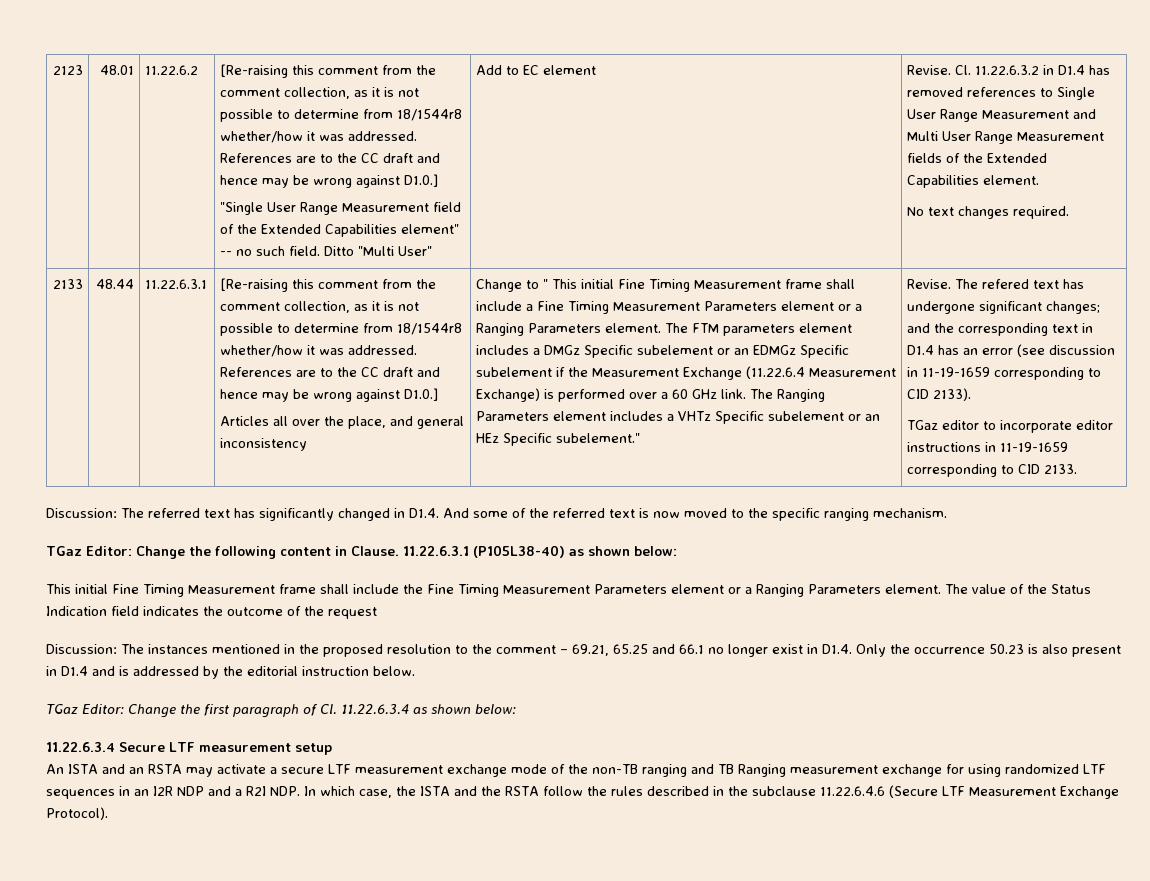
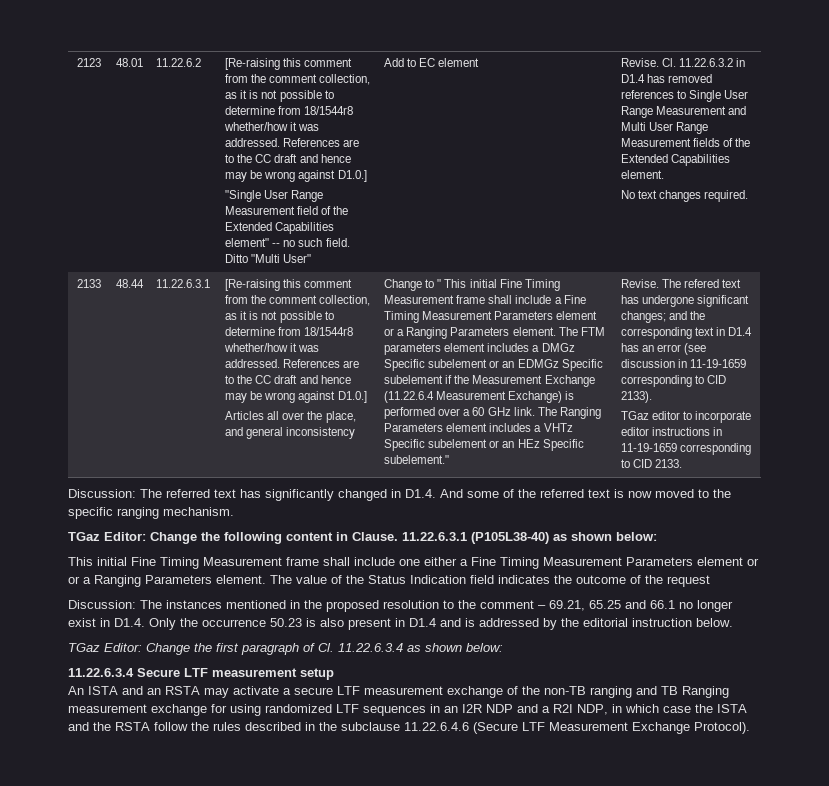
[403,584,741,597] the Fine Timing Measurement Parameters element or -> [399,557,759,569] [68,576,80,584] one either a Fine Timing Measurement Parameters element or or
[510,764,547,774] mode -> (503, 692) none
[270,786,392,798] NDP. In which case, -> [577,704,691,715] NDP, in which case

